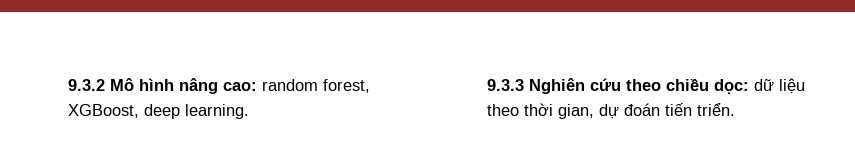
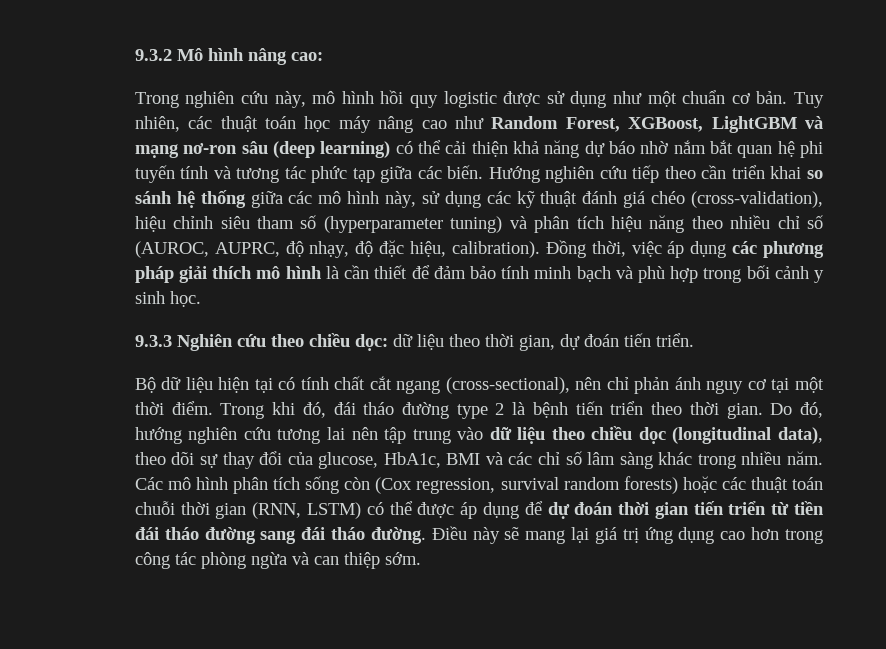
[261,79,370,93] [67,104,249,119] random forest, XGBoost, deep learning. -> [134,90,825,108] [134,116,823,133] [134,140,823,158] [134,165,823,183] [134,190,823,208] [134,215,824,233] [134,240,824,258] [134,265,824,283] [134,291,201,307] // Trong nghiên cứu này, mô hình hồi quy logistic được sử dụng như một chuẩn cơ bản. Tuy nhiên, các thuật toán học máy nâng cao như Random Forest, XGBoost, LightGBM và mạng nơ-ron sâu (deep learning) có thể cải thiện khả năng dự báo nhờ nắm bắt quan hệ phi tuyến tính và tương tác phức tạp giữa các biến. Hướng nghiên cứu tiếp theo cần triển khai so sánh hệ thống giữa các mô hình này, sử dụng các kỹ thuật đánh giá chéo (cross-validation), hiệu chỉnh siêu tham số (hyperparameter tuning) và phân tích hiệu năng theo nhiều chỉ số (AUROC, AUPRC, độ nhạy, độ đặc hiệu, calibration). Đồng thời, việc áp dụng các phương pháp giải thích mô hình là cần thiết để đảm bảo tính minh bạch và phù hợp trong bối cảnh y sinh học.
(735, 109) none -> [134,376,824,394] [134,401,824,419] [134,426,824,444] [134,451,824,469] [134,476,823,494] [134,501,825,519] [134,526,823,544] [134,552,421,569] // Bộ dữ liệu hiện tại có tính chất cắt ngang (cross-sectional), nên chỉ phản ánh nguy cơ tại một thời điểm. Trong khi đó, đái tháo đường type 2 là bệnh tiến triển theo thời gian. Do đó, hướng nghiên cứu tương lai nên tập trung vào dữ liệu theo chiều dọc (longitudinal data), theo dõi sự thay đổi của glucose, HbA1c, BMI và các chỉ số lâm sàng khác trong nhiều năm. Các mô hình phân tích sống còn (Cox regression, survival random forests) hoặc các thuật toán chuỗi thời gian (RNN, LSTM) có thể được áp dụng để dự đoán thời gian tiến triển từ tiền đái tháo đường sang đái tháo đường. Điều này sẽ mang lại giá trị ứng dụng cao hơn trong công tác phòng ngừa và can thiệp sớm.

